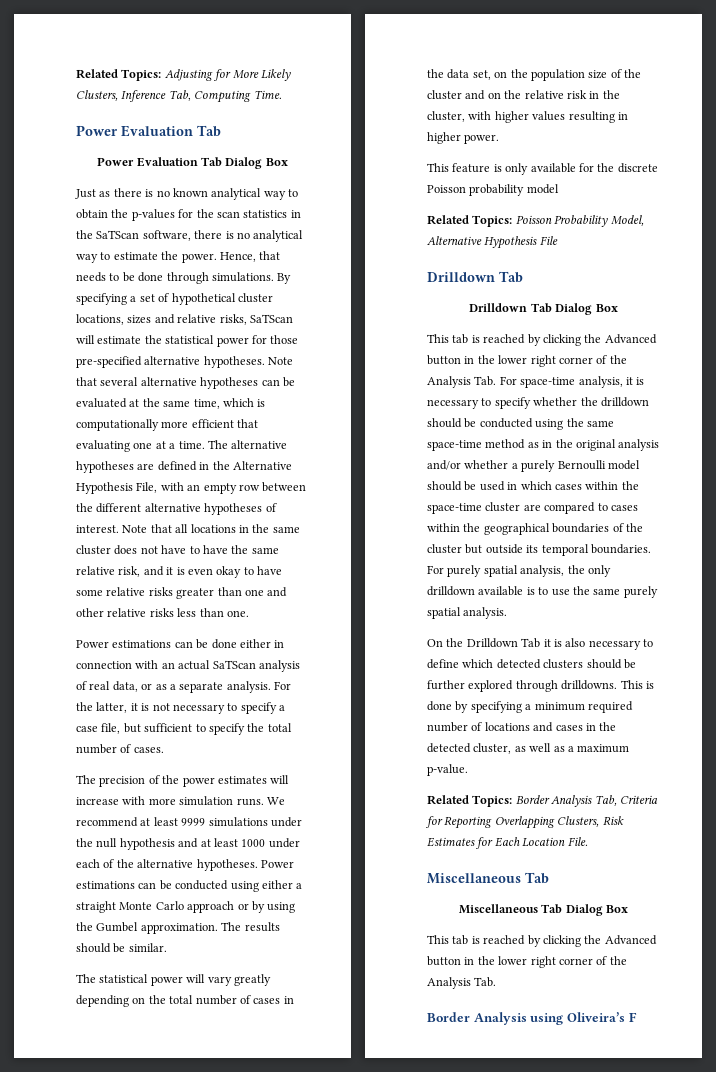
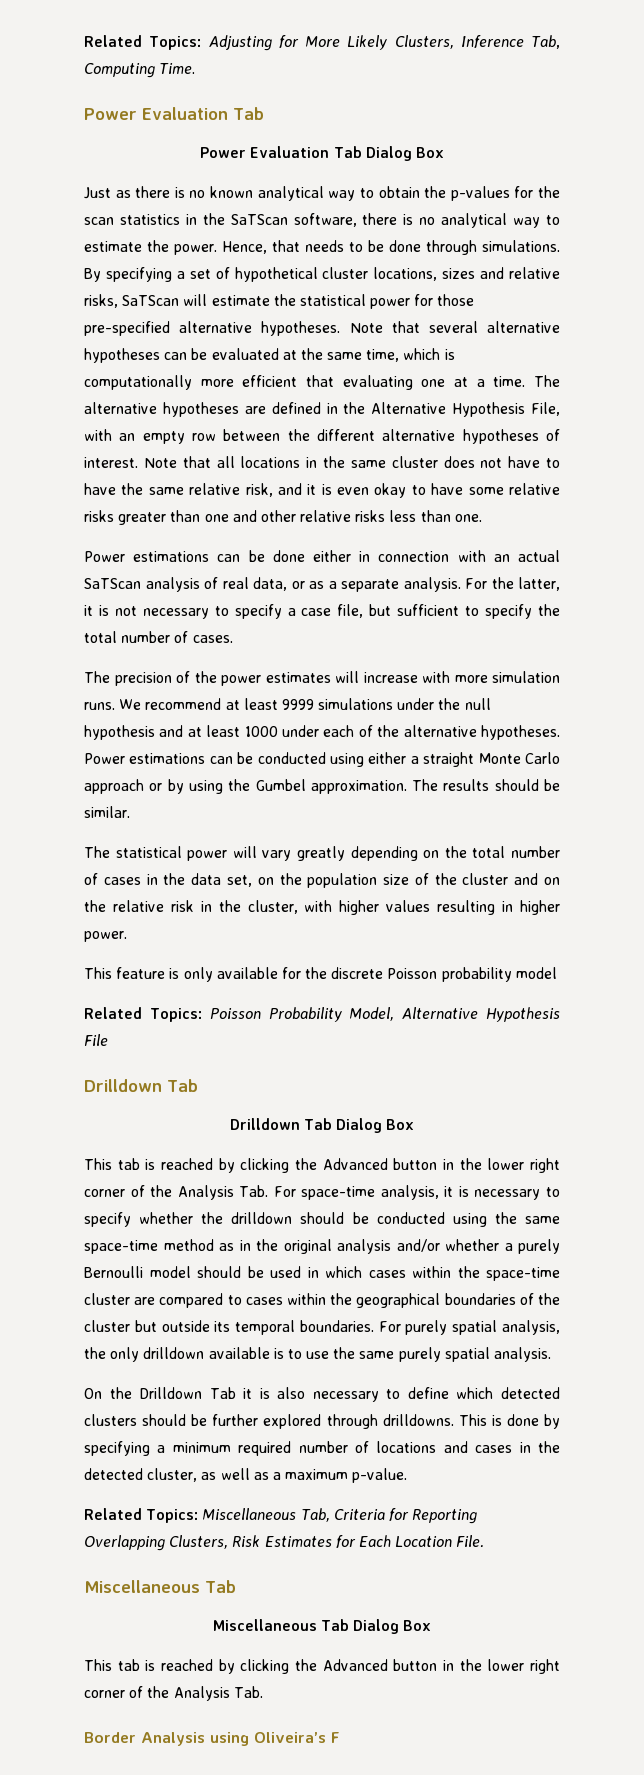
[515,795,593,807] Border Analysis -> [202,1508,297,1520] Miscellaneous

